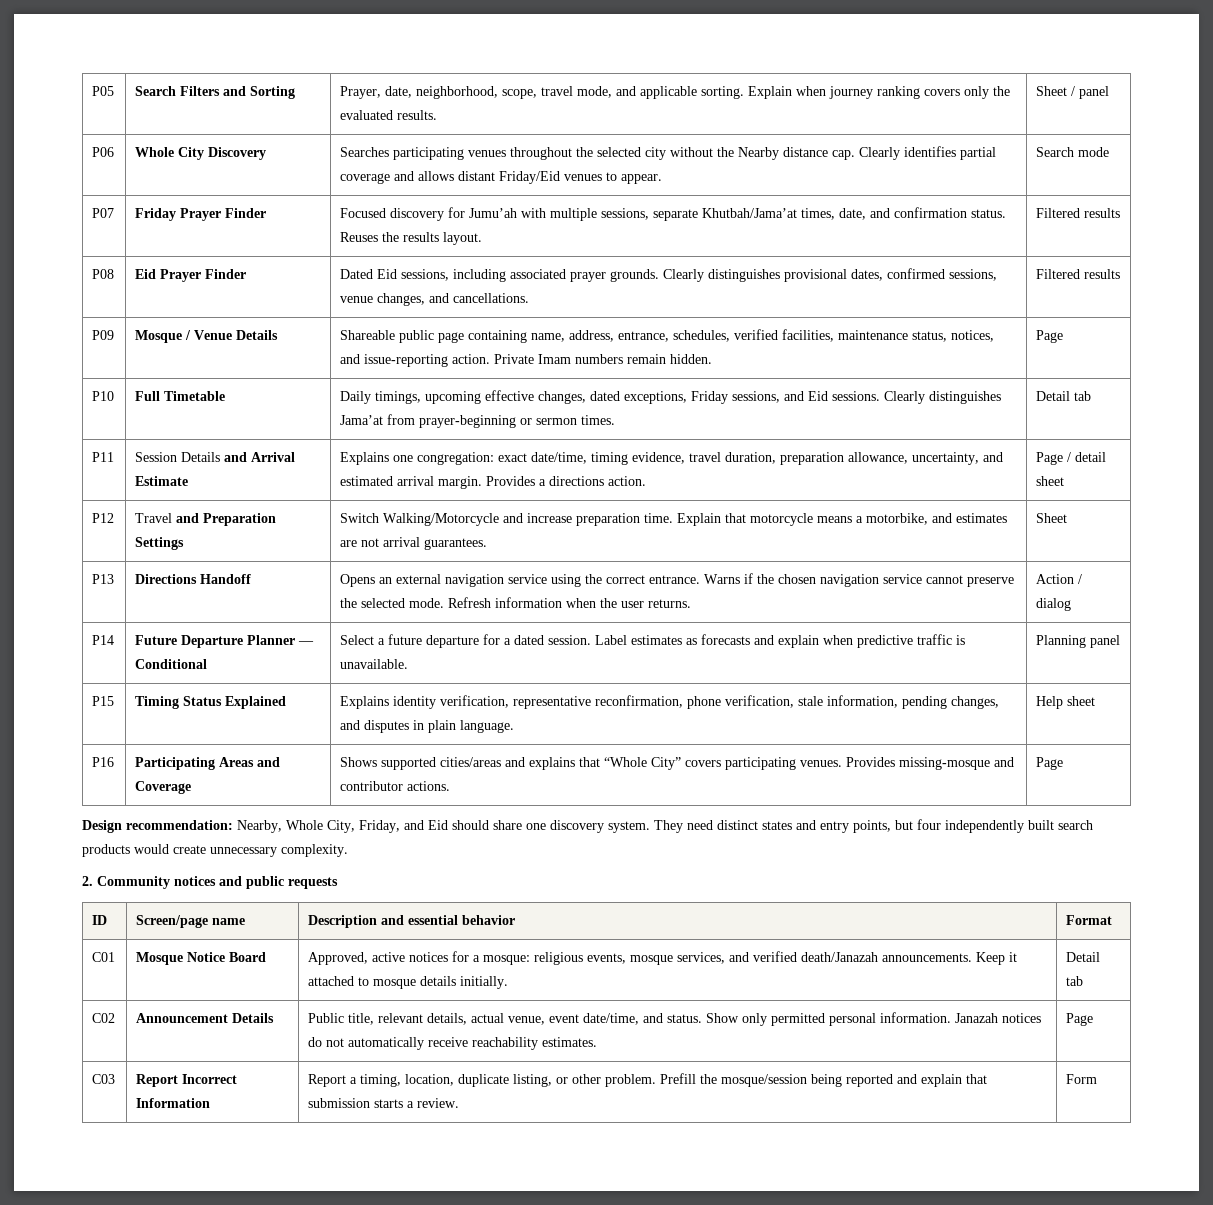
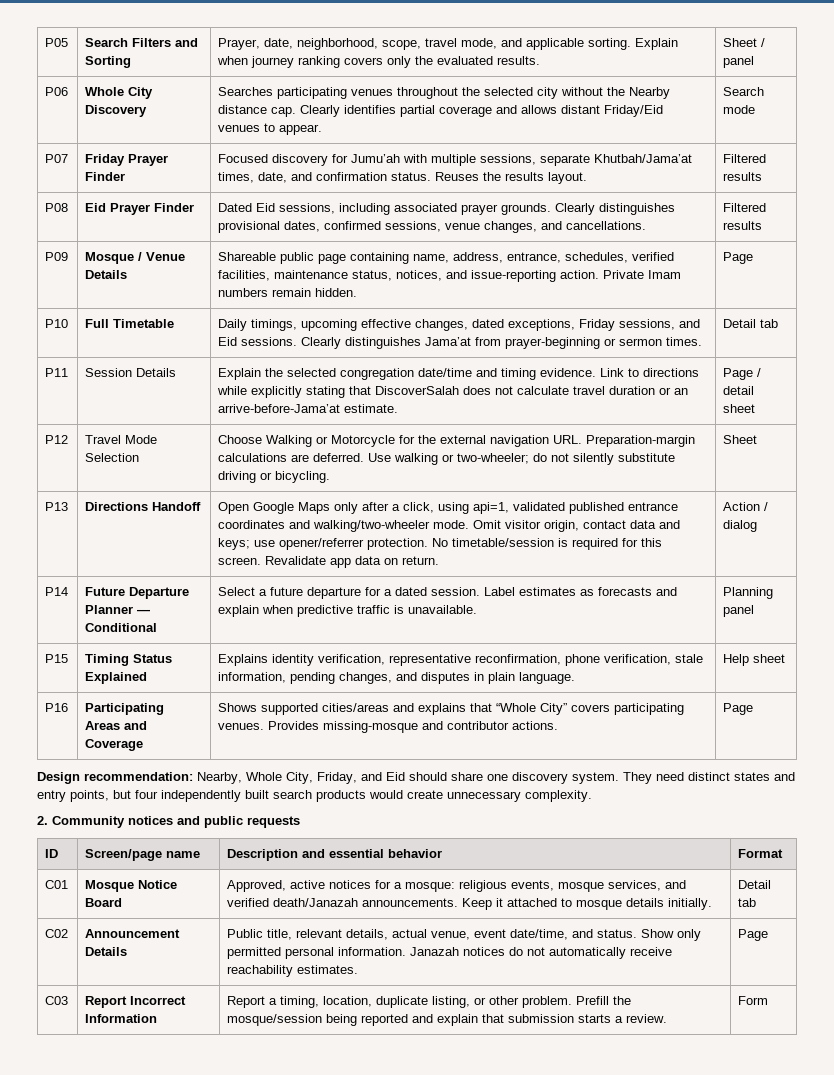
[224,452,296,462] [135,476,189,486] [340,452,1004,465] [340,476,647,489] and Arrival Estimate | Explains one congregation: exact date/time, timing evidence, travel duration, preparation allowance, uncertainty, and estimated arrival margin. Provides a directions action. -> [218,368,700,380] [217,386,689,398] [218,404,399,413] | Explain the selected congregation date/time and timing evidence. Link to directions while explicitly stating that DiscoverSalah does not calculate travel duration or an arrive-before-Jama’at estimate.
[176,513,277,526] [135,537,185,550] [340,513,1008,526] [340,537,488,550] [1036,513,1068,523] [92,574,115,584] [135,574,252,584] [340,573,1015,587] [340,597,692,608] and Preparation Settings | Switch Walking/Motorcycle and increase preparation time. Explain that motorcycle means a motorbike, and estimates are not arrival guarantees. | Sheet // P13 | Directions Handoff | Opens an external navigation service using the correct entrance. Warns if the chosen navigation service cannot preserve the selected mode. Refresh information when the user returns. -> [125,435,158,444] [85,453,140,462] [218,435,696,447] [218,453,676,465] [218,471,331,483] [723,435,758,444] [45,502,69,511] [85,502,202,511] [218,502,679,514] [218,520,681,532] [218,538,663,550] [218,556,440,568] Mode Selection | Choose Walking or Motorcycle for the external navigation URL. Preparation-margin calculations are deferred. Use walking or two-wheeler; do not silently substitute driving or bicycling. | Sheet // P13 | Directions Handoff | Open Google Maps only after a click, using api=1, validated published entrance coordinates and walking/two-wheeler mode. Omit visitor origin, contact data and keys; use opener/referrer protection. No timetable/session is required for this screen. Revalidate app data on return.

